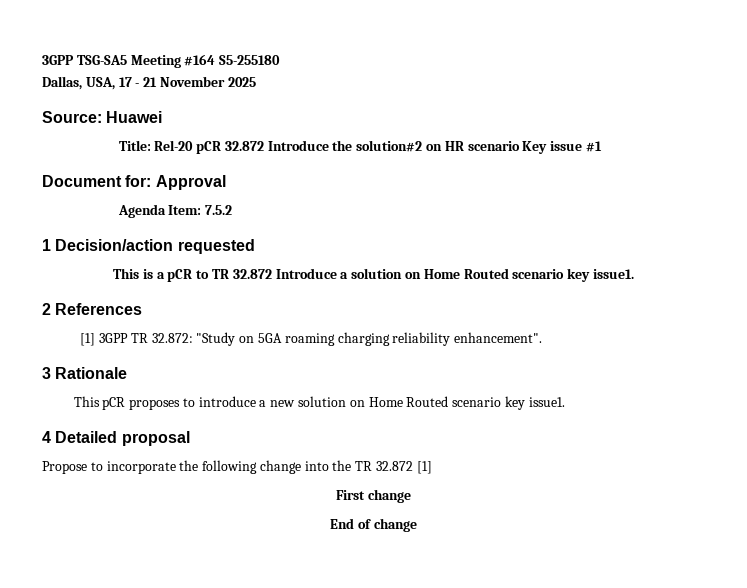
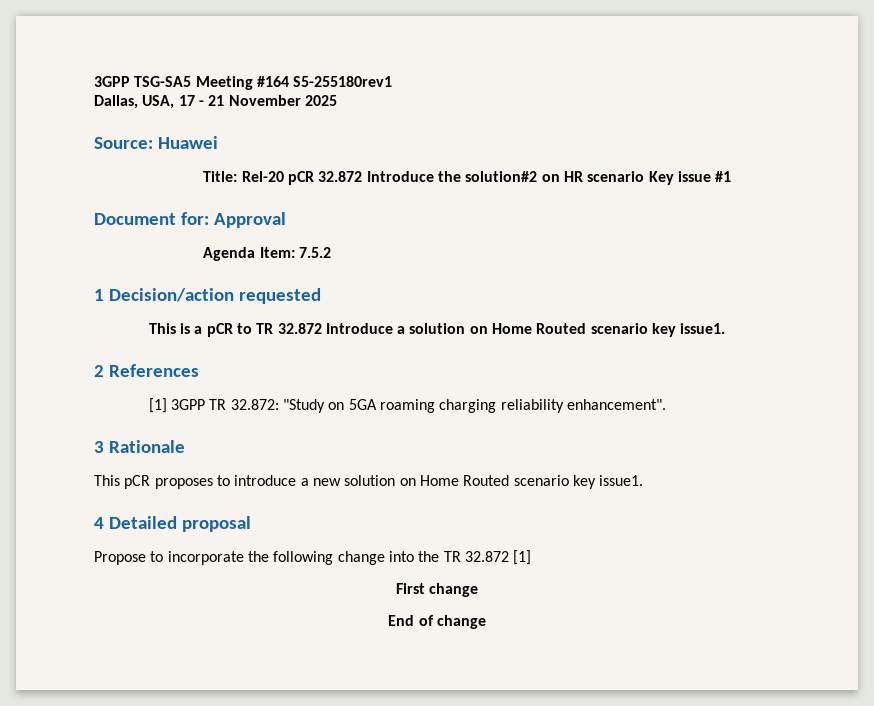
[219,55,281,65] S5-255180 -> [293,76,393,87] S5-255180rev1

